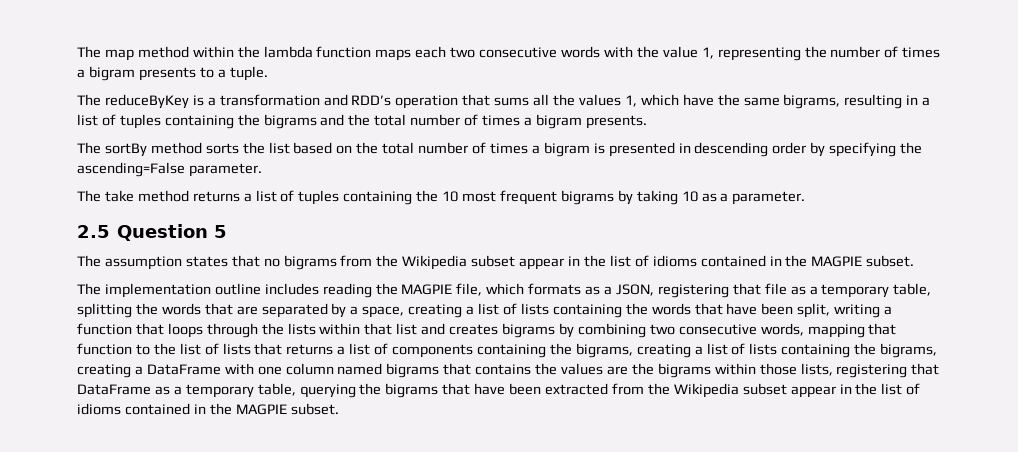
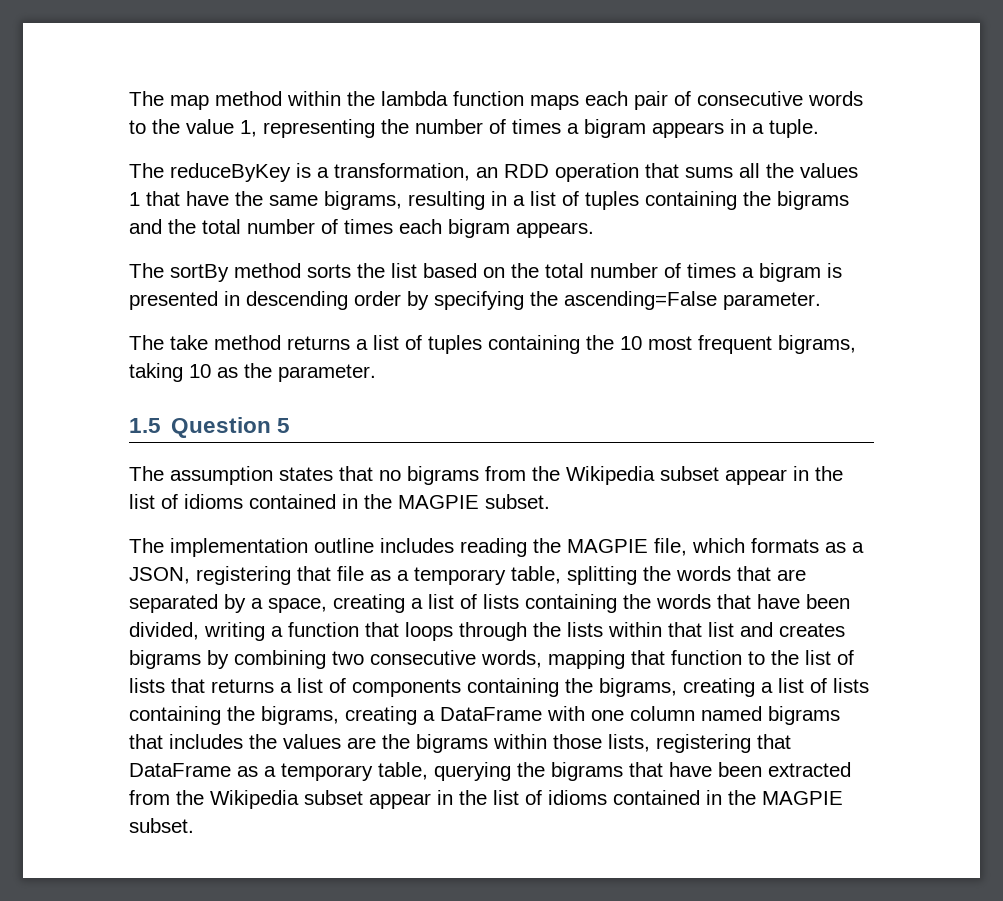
[450,47,476,58] two -> [634,91,691,110] pair of
[603,46,633,58] with -> [129,120,146,134] to
[138,67,214,81] presents to -> [652,119,746,138] appears in
[219,94,392,106] transformation and RDD’s -> [334,163,549,181] transformation, an RDD
[624,94,679,107] 1, which -> [129,191,180,206] 1 that
[523,114,647,129] a bigram presents. -> [399,219,594,238] each bigram appears.
[560,190,633,205] bigrams by -> [778,335,856,354] bigrams,
[720,191,806,205] [77,225,110,238] a parameter. // 2.5 -> [244,363,376,382] [129,418,161,433] the parameter. // 1.5
[797,303,831,318] split, -> [129,622,199,640] divided,
[475,364,532,375] contains -> [169,734,243,749] includes

